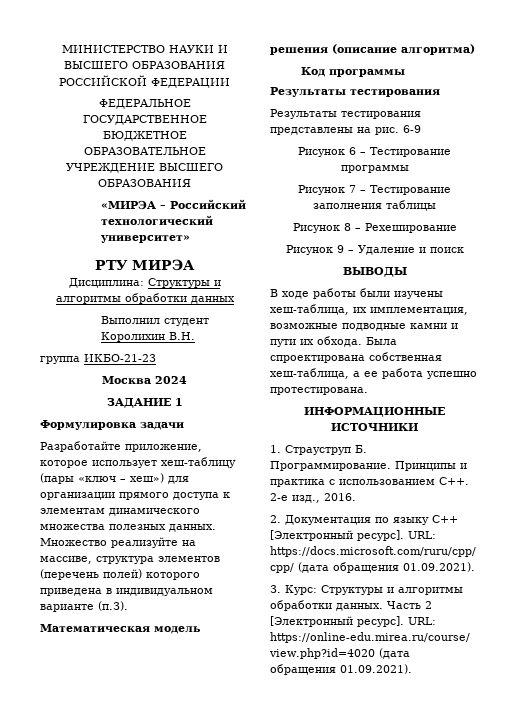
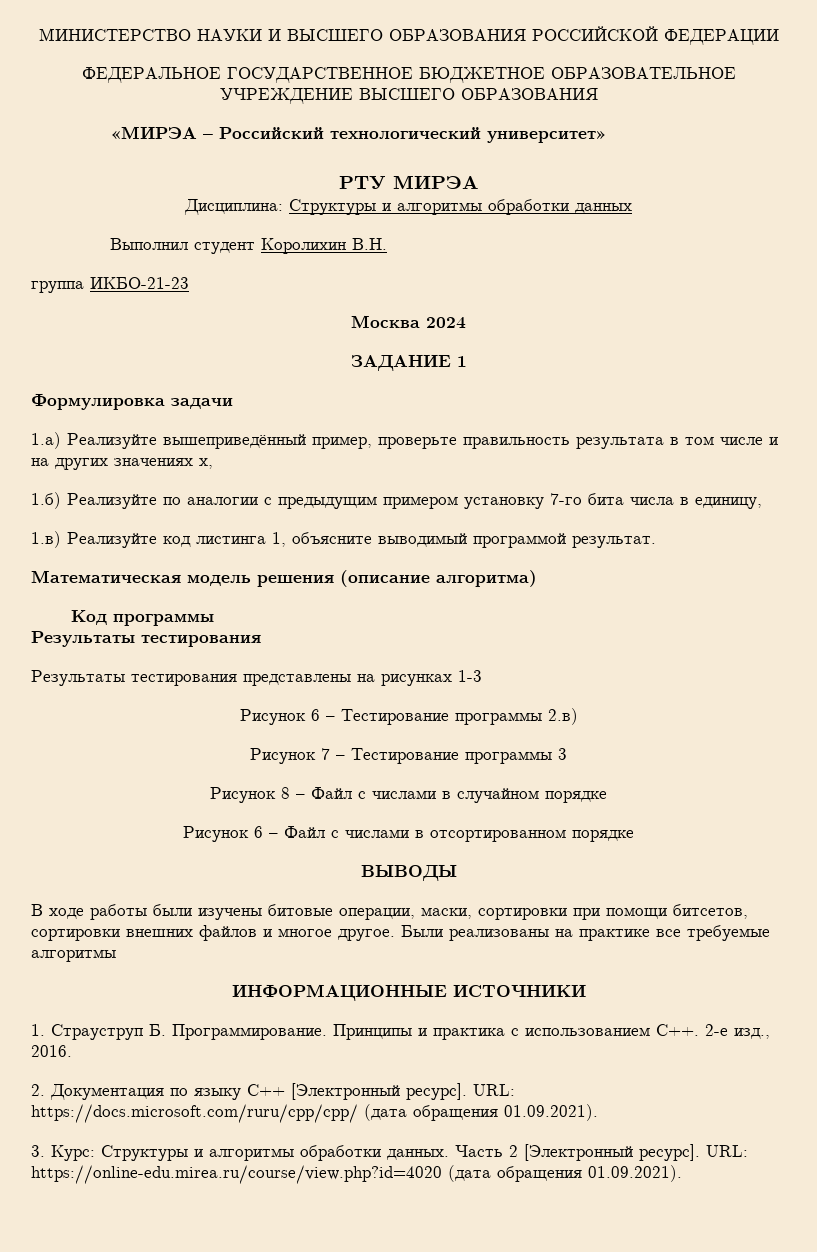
[40,441,202,452] [40,457,236,468] [40,473,189,484] [40,492,230,500] [40,508,200,516] [40,524,216,532] [40,537,196,548] [40,556,220,564] [40,569,200,580] [40,588,213,596] [40,601,128,612] Разработайте приложение, которое использует хеш-таблицу (пары «ключ – хеш») для организации прямого доступа к элементам динамического множества полезных данных. Множество реализуйте на массиве, структура элементов (перечень полей) которого приведена в индивидуальном варианте (п.3). -> [31,432,778,449] [31,458,213,470] [31,492,762,509] [31,531,656,548] 1.а) Реализуйте вышеприведённый пример, проверьте правильность результата в том числе и на других значениях х, // 1.б) Реализуйте по аналогии с предыдущим примером установку 7-го бита числа в единицу, // 1.в) Реализуйте код листинга 1, объясните выводимый программой результат.
[375,125,421,135] рис. 6-9 -> [381,670,482,686] рисунках 1-3
(409, 169) none -> [547,708,578,725] 2.в)
[313,200,436,211] заполнения таблицы -> [465,748,567,764] программы 3
[364,223,457,233] [285,245,464,255] Рехеширование // Рисунок 9 – Удаление и поиск -> [311,787,607,803] [183,826,634,842] Файл с числами в случайном порядке // Рисунок 6 – Файл с числами в отсортированном порядке
[270,304,468,315] [270,323,458,331] [270,336,397,347] [270,352,442,363] [270,368,477,379] [270,387,368,395] хеш-таблица, их имплементация, возможные подводные камни и пути их обхода. Была спроектирована собственная хеш-таблица, а ее работа успешно протестирована. -> [268,904,748,920] [31,925,770,941] [31,949,116,962] битовые операции, маски, сортировки при помощи битсетов, сортировки внешних файлов и многое другое. Были реализованы на практике все требуемые алгоритмы

